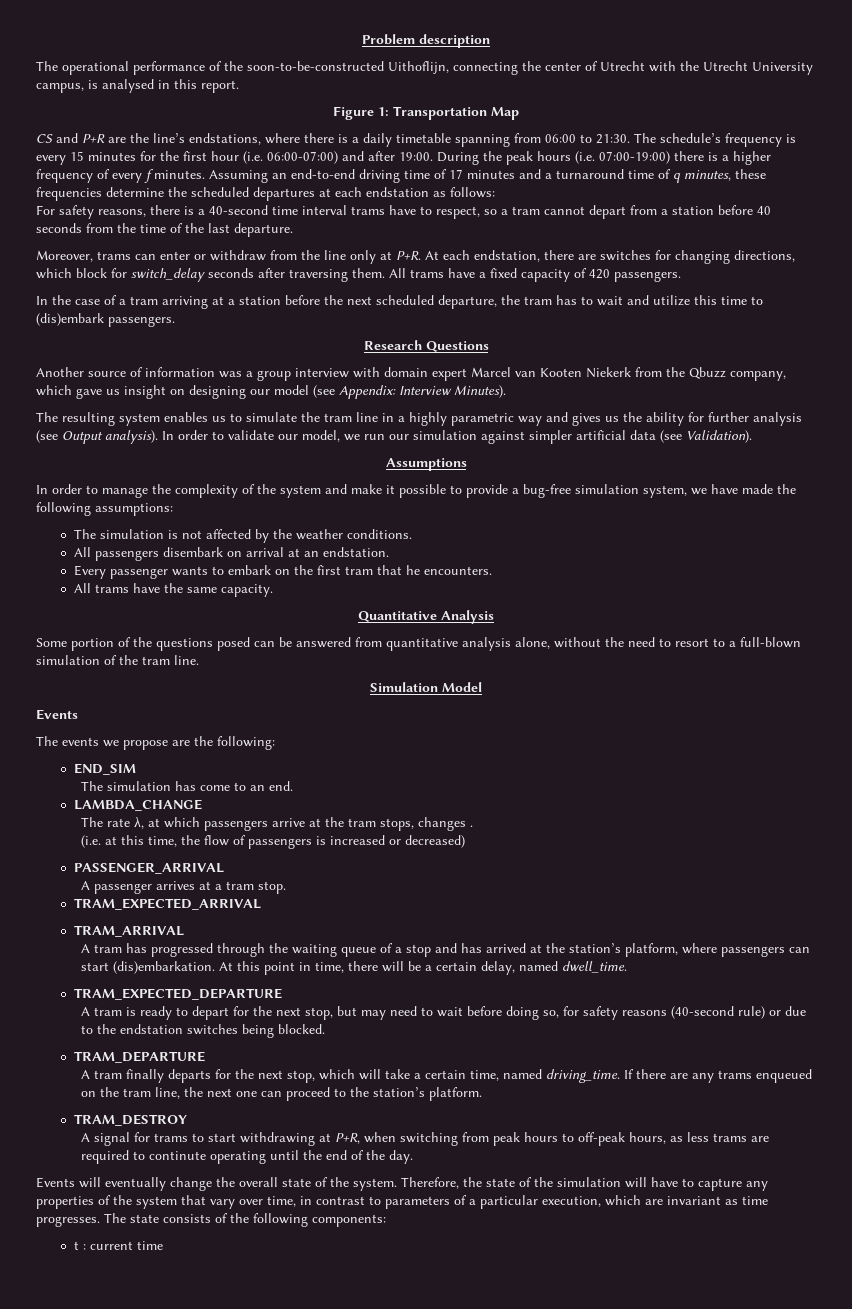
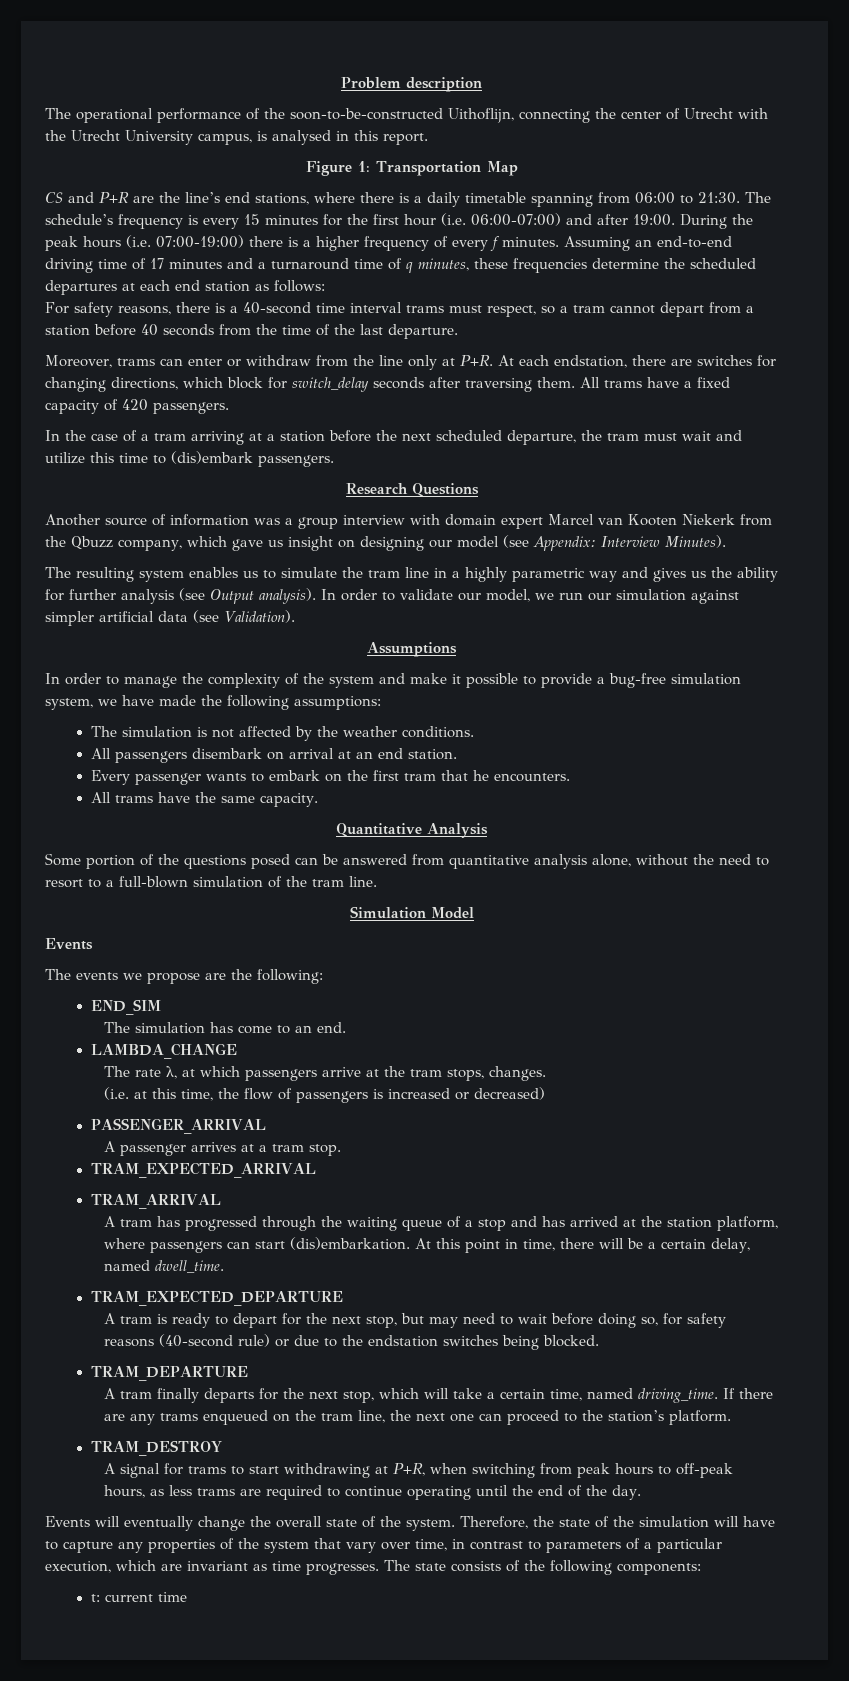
[189,133,261,145] endstations, -> [225,192,309,205] end stations,
[366,187,429,197] endstation -> [175,280,250,292] end station
[389,205,432,215] have to -> [449,305,482,313] must
[556,295,593,305] has to -> [644,433,677,441] must
[322,547,389,557] endstation. -> [377,748,457,760] end station.
[417,817,473,831] changes . -> [488,1066,546,1081] changes.
[568,943,621,953] station’s -> [666,1217,712,1228] station
[148,1151,206,1160] continute -> [344,1486,402,1497] continue
[73,1241,86,1250] t : -> [90,1594,100,1602] t:

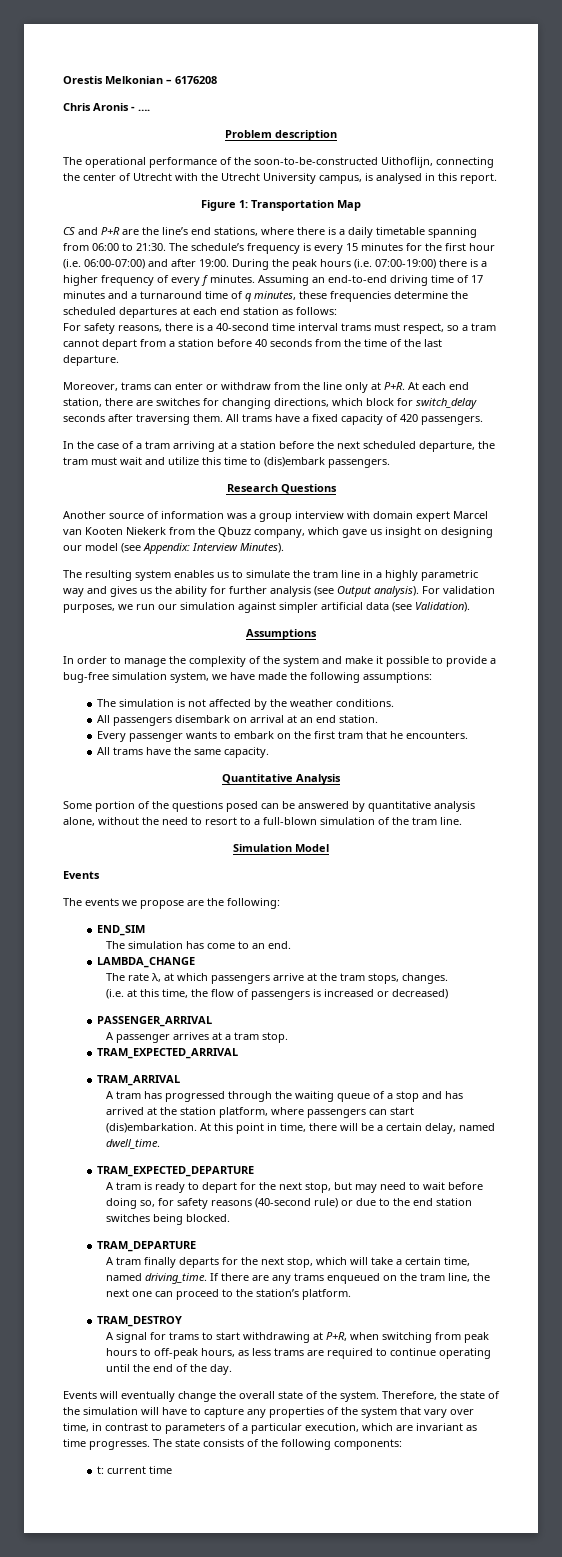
(341, 83) none -> [63,76,217,84] [63,103,150,111] Orestis Melkonian – 6176208 // Chris Aronis - …. //
[554,355,627,368] endstation, -> [449,382,469,390] [63,398,102,407] end station,
[321,589,530,602] In order to validate our model, -> [422,586,495,594] [63,604,115,613] For validation purposes,
[412,854,444,866] from -> [352,801,365,812] by
[367,1335,438,1347] endstation -> [412,1198,472,1206] end station

